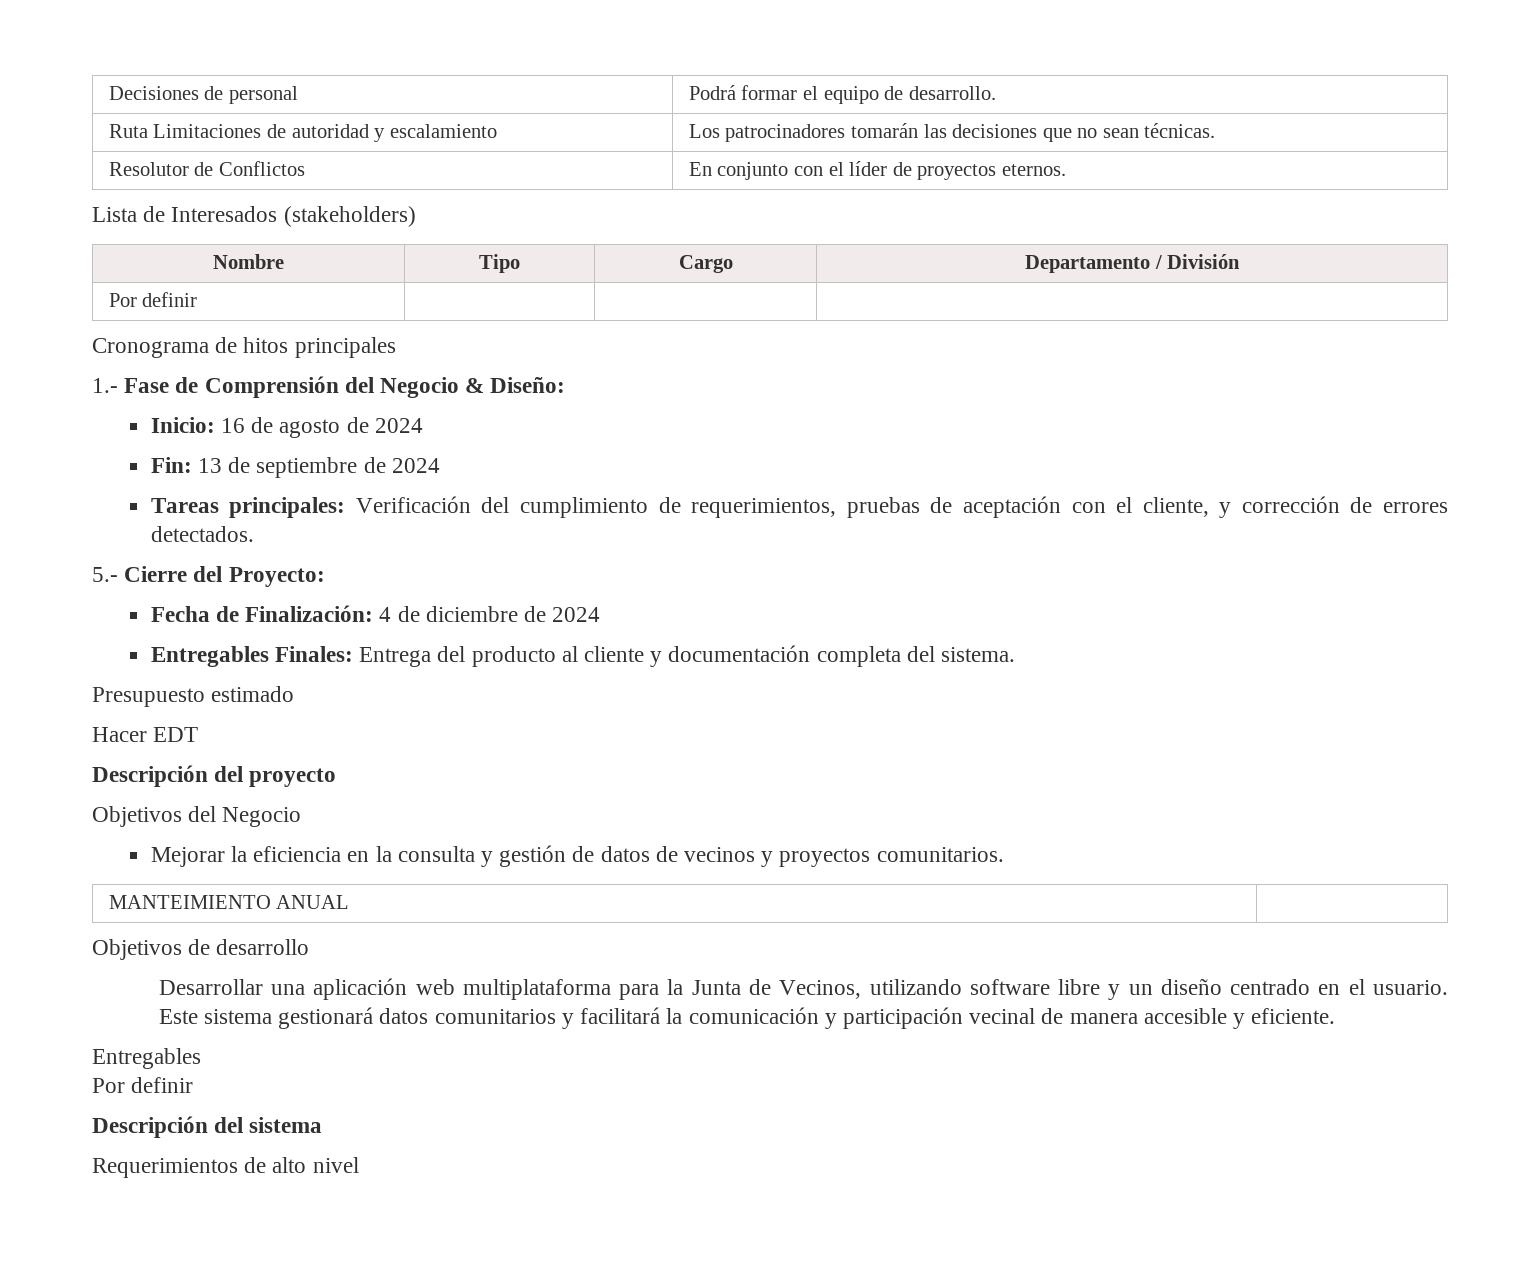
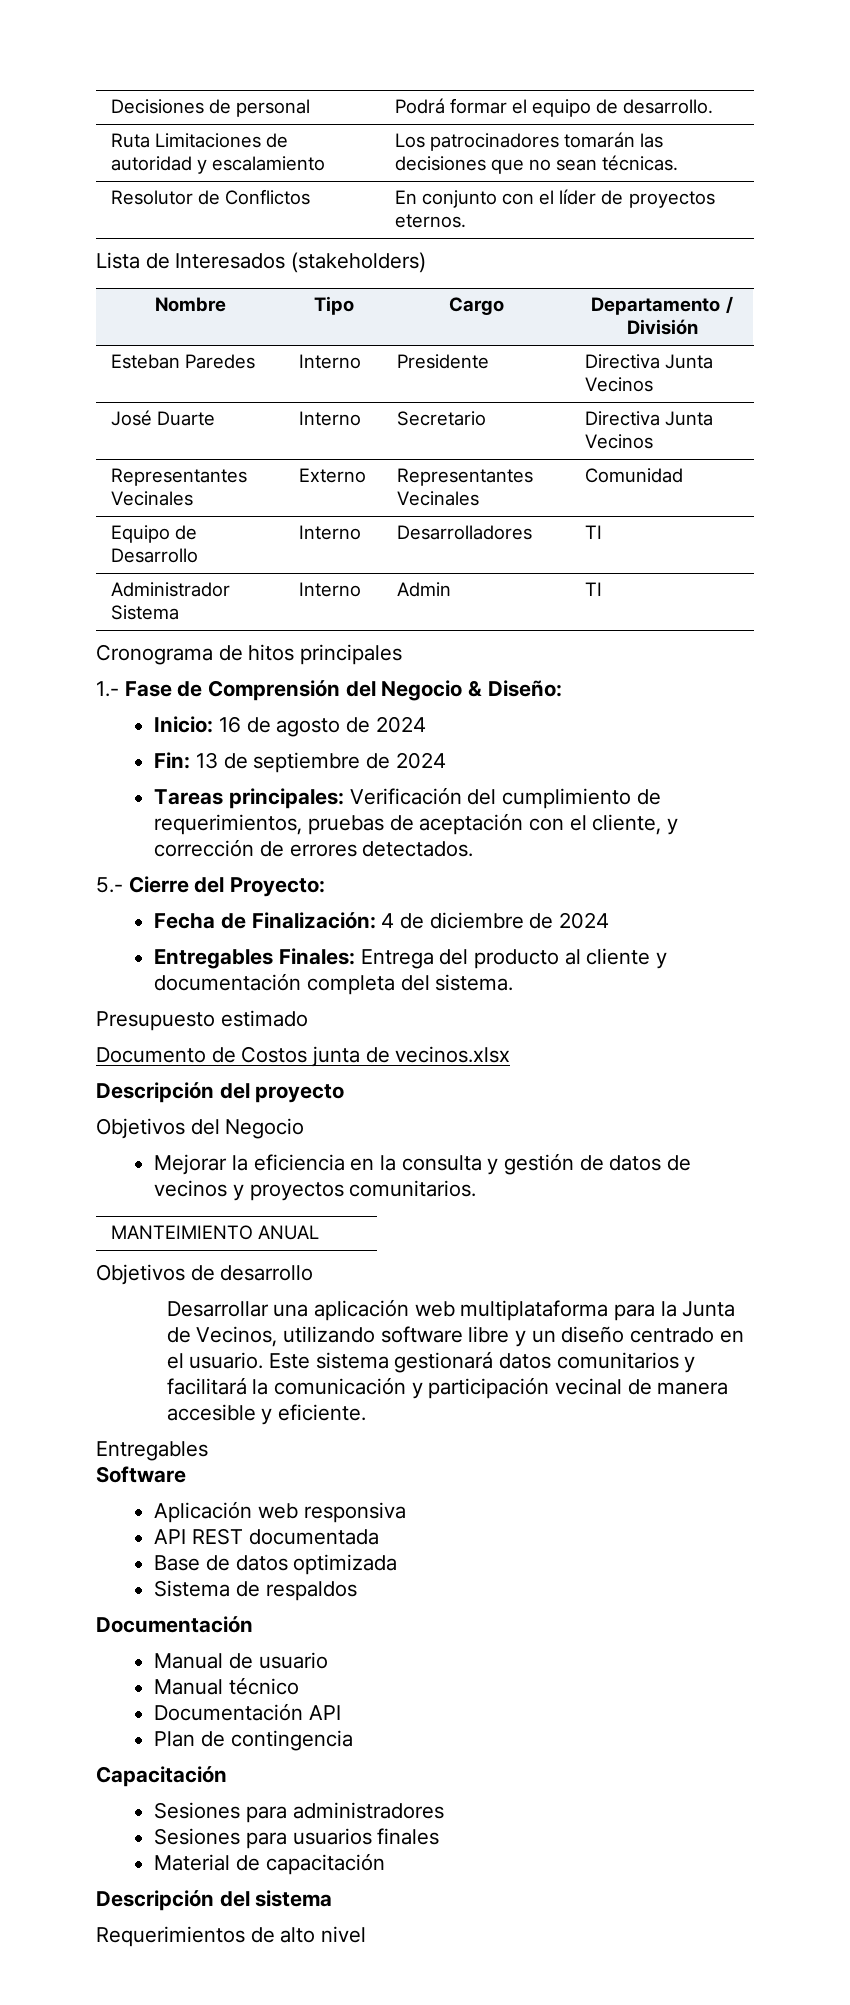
[108,292,198,307] Por definir | | | -> [110,354,255,369] [298,354,361,369] [396,354,489,369] [584,354,713,369] [584,377,653,392] [110,410,215,426] [298,411,361,426] [396,411,486,426] [584,411,713,426] [584,434,653,449] [110,468,247,486] [110,491,193,506] [298,468,366,483] [396,468,533,486] [396,491,479,506] [584,468,683,483] [110,525,197,543] [110,548,198,563] [298,525,361,540] [396,525,532,540] [584,525,602,539] [110,582,230,597] [110,605,179,620] [298,582,361,597] [396,582,451,597] [584,582,602,596] Esteban Paredes | Interno | Presidente | Directiva Junta Vecinos // José Duarte | Interno | Secretario | Directiva Junta Vecinos // Representantes Vecinales | Externo | Representantes Vecinales | Comunidad // Equipo de Desarrollo | Interno | Desarrolladores | TI // Administrador Sistema | Interno | Admin | TI
[92,727,199,742] Hacer EDT -> [96,1046,511,1067] Documento de Costos junta de vecinos.xlsx
[92,1077,194,1093] Por definir -> [96,1466,186,1483] [154,1501,406,1523] [154,1528,379,1545] [154,1554,398,1575] [154,1580,357,1601] [96,1616,253,1633] [154,1652,328,1669] [154,1677,300,1695] [154,1703,342,1721] [154,1730,353,1751] [96,1766,227,1787] [154,1802,444,1823] [154,1828,440,1849] [154,1853,385,1875] Software // Aplicación web responsiva // API REST documentada // Base de datos optimizada // Sistema de respaldos // Documentación // Manual de usuario // Manual técnico // Documentación API // Plan de contingencia // Capacitación // Sesiones para administradores // Sesiones para usuarios finales // Material de capacitación

